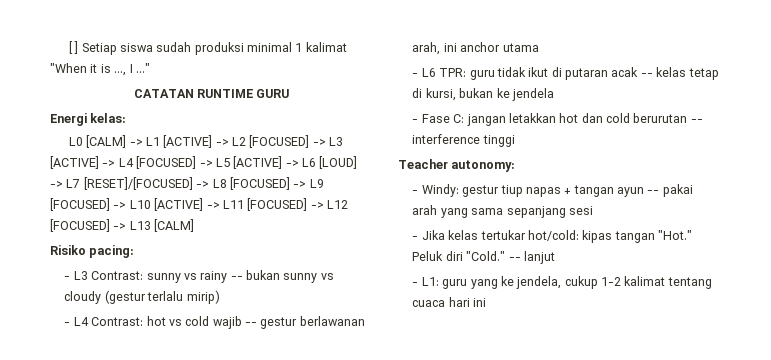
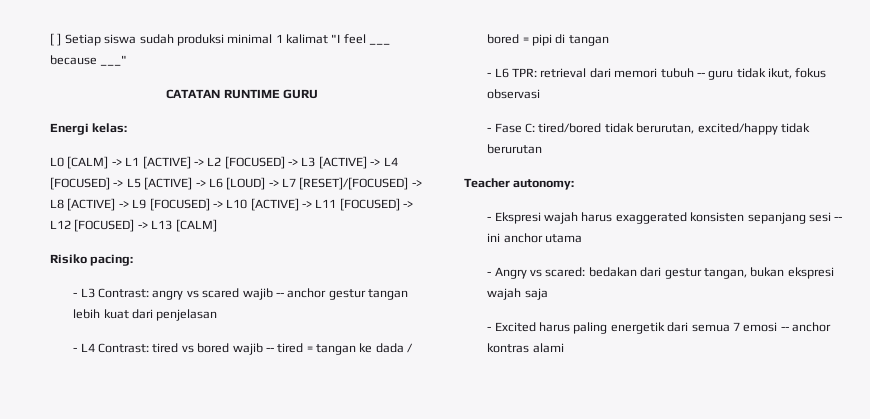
[50,63,150,76] "When it is ..., I ..." -> [331,34,391,45] [50,55,128,66] "I feel ___ because ___"
[229,177,290,190] [FOCUSED] -> [67,198,116,211] [ACTIVE]
[146,270,334,283] [64,290,220,304] [64,316,365,329] [412,42,539,55] [412,67,719,80] [412,88,554,101] [412,113,703,126] [412,134,515,147] [398,159,516,172] [412,184,693,197] [412,205,593,218] [412,230,693,243] [412,251,555,264] [412,276,712,289] [412,297,487,307] sunny vs rainy -- bukan sunny vs cloudy (gestur terlalu mirip) // - L4 Contrast: hot vs cold wajib -- gestur berlawanan arah, ini anchor utama // - L6 TPR: guru tidak ikut di putaran acak -- kelas tetap di kursi, bukan ke jendela // - Fase C: jangan letakkan hot dan cold berurutan -- interference tinggi // Teacher autonomy: // - Windy: gestur tiup napas + tangan ayun -- pakai arah yang sama sepanjang sesi // - Jika kelas tertukar hot/cold: kipas tangan "Hot." Peluk diri "Cold." -- lanjut // - L1: guru yang ke jendela, cukup 1-2 kalimat tentang cuaca hari ini -> [152,288,409,300] [73,309,218,321] [73,343,414,355] [487,34,609,46] [487,68,827,80] [487,89,541,99] [487,123,810,135] [487,144,543,154] [464,178,575,190] [487,212,843,224] [487,233,583,243] [487,267,834,279] [487,288,548,300] [487,322,832,334] [487,343,564,353] angry vs scared wajib -- anchor gestur tangan lebih kuat dari penjelasan // - L4 Contrast: tired vs bored wajib -- tired = tangan ke dada / bored = pipi di tangan // - L6 TPR: retrieval dari memori tubuh -- guru tidak ikut, fokus observasi // - Fase C: tired/bored tidak berurutan, excited/happy tidak berurutan // Teacher autonomy: // - Ekspresi wajah harus exaggerated konsisten sepanjang sesi -- ini anchor utama // - Angry vs scared: bedakan dari gestur tangan, bukan ekspresi wajah saja // - Excited harus paling energetik dari semua 7 emosi -- anchor kontras alami

